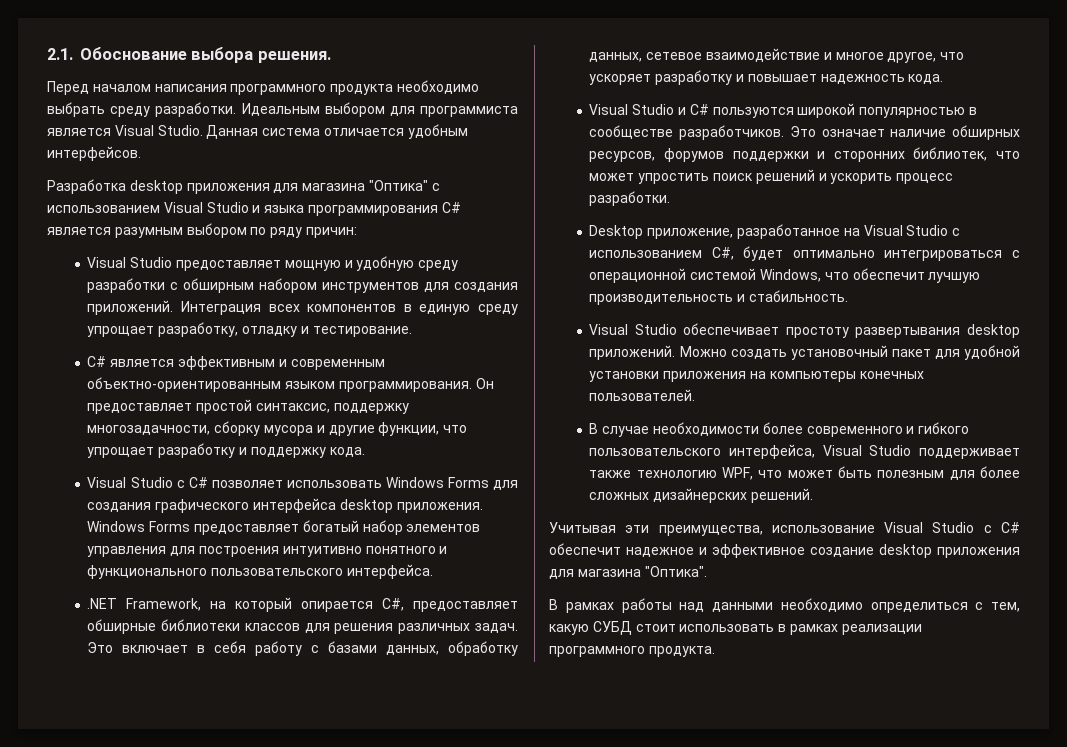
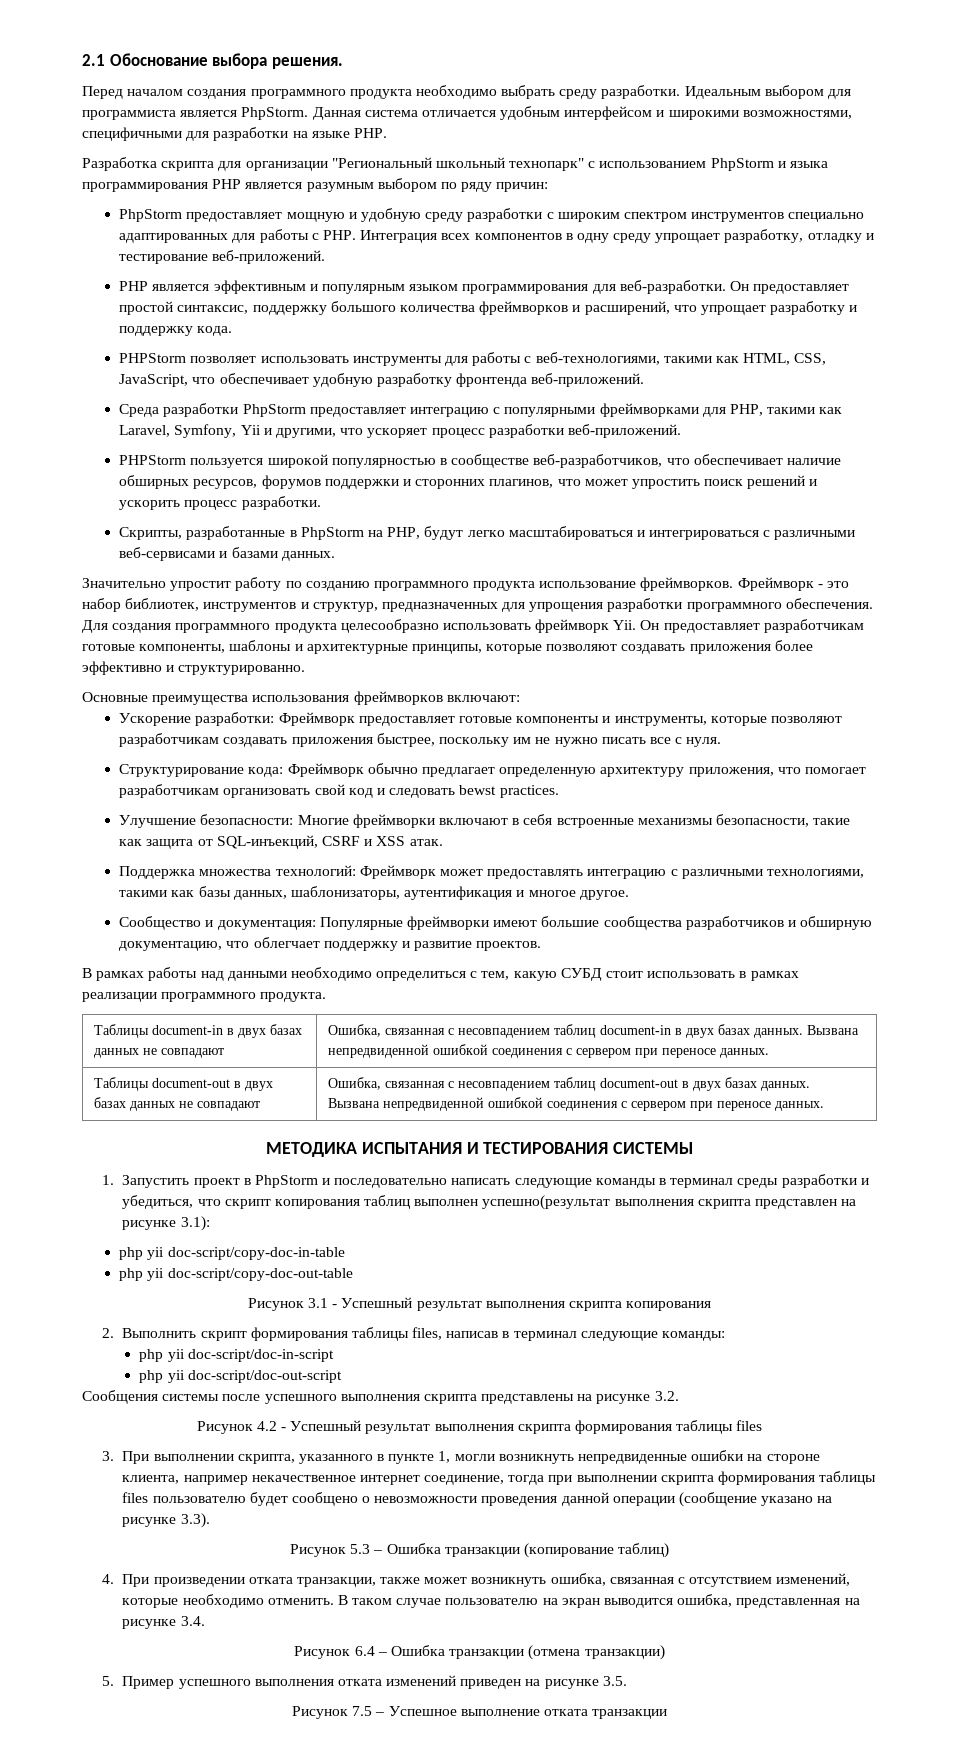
[47,48,73,60] 2.1. -> [82,54,105,66] 2.1
[154,84,227,92] написания -> [187,89,247,99] создания
[114,125,203,136] Visual Studio. -> [241,107,309,120] PhpStorm.
[47,146,141,161] [47,179,440,194] [47,202,249,213] интерфейсов. // Разработка desktop приложения для магазина "Оптика" с использованием Visual Studio -> [564,106,852,120] [82,127,387,141] [82,157,774,171] интерфейсом и широкими возможностями, специфичными для разработки на языке PHP. // Разработка скрипта для организации "Региональный школьный технопарк" с использованием PhpStorm
[441,202,461,213] C# -> [212,179,242,189] PHP
[87,257,173,268] Visual Studio -> [119,209,183,222] PhpStorm
[183,278,518,293] [87,300,174,315] обширным набором инструментов для создания приложений. -> [557,212,865,222] [119,229,356,243] широким спектром инструментов специально адаптированных для работы с PHP.
[419,304,471,315] единую -> [576,233,609,243] одну
[312,326,412,337] [87,356,385,370] [87,377,473,392] тестирование. // C# является эффективным и современным объектно-ориентированным языком программирования. -> [119,250,326,264] [119,280,726,294] тестирование веб-приложений. // PHP является эффективным и популярным языком программирования для веб-разработки.
[87,421,440,436] многозадачности, сборку мусора и другие функции, -> [330,301,670,315] большого количества фреймворков и расширений,
[87,477,518,490] [87,498,483,513] [87,520,481,535] [87,546,448,557] [87,564,434,579] [87,597,518,612] [87,619,518,634] [87,641,518,656] [589,48,965,63] [589,70,944,85] [589,104,794,118] Visual Studio с C# позволяет использовать Windows Forms для создания графического интерфейса desktop приложения. Windows Forms предоставляет богатый набор элементов управления для построения интуитивно понятного и функционального пользовательского интерфейса. // .NET Framework, на который опирается C#, предоставляет обширные библиотеки классов для решения различных задач. Это включает в себя работу с базами данных, обработку данных, сетевое взаимодействие и многое другое, что ускоряет разработку и повышает надежность кода. // Visual Studio и C# пользуются -> [119,352,827,366] [119,373,645,387] [119,403,843,417] [119,424,681,438] [119,455,264,468] PHPStorm позволяет использовать инструменты для работы с веб-технологиями, такими как HTML, CSS, JavaScript, что обеспечивает удобную разработку фронтенда веб-приложений. // Среда разработки PhpStorm предоставляет интеграцию с популярными фреймворками для PHP, такими как Laravel, Symfony, Yii и другими, что ускоряет процесс разработки веб-приложений. // PHPStorm пользуется
[679,125,885,140] разработчиков. Это означает -> [533,454,783,468] веб-разработчиков, что обеспечивает
[913,147,988,161] библиотек, -> [489,479,554,488] плагинов,
[589,224,961,239] [589,246,1020,261] [589,268,981,283] [589,290,849,305] [589,323,1020,338] [589,345,1020,360] [589,371,924,382] [589,389,696,401] [589,422,970,437] [589,444,1020,459] [589,466,1020,480] [589,488,814,503] [549,522,1020,536] [549,543,1020,558] [549,566,707,579] Desktop приложение, разработанное на Visual Studio с использованием C#, будет оптимально интегрироваться с операционной системой Windows, что обеспечит лучшую производительность и стабильность. // Visual Studio обеспечивает простоту развертывания desktop приложений. Можно создать установочный пакет для удобной установки приложения на компьютеры конечных пользователей. // В случае необходимости более современного и гибкого пользовательского интерфейса, Visual Studio поддерживает также технологию WPF, что может быть полезным для более сложных дизайнерских решений. // Учитывая эти преимущества, использование Visual Studio с C# обеспечит надежное и эффективное создание desktop приложения для магазина "Оптика". -> [119,526,856,540] [119,547,335,561] [82,577,850,591] [82,598,873,612] [82,619,864,633] [82,640,813,654] [82,661,306,675] [82,691,520,705] [119,712,842,726] [119,733,722,747] [119,763,866,777] [119,784,559,798] [119,814,851,828] [119,835,443,849] [119,865,864,879] [119,886,629,900] [119,916,873,930] [119,937,542,951] Скрипты, разработанные в PhpStorm на PHP, будут легко масштабироваться и интегрироваться с различными веб-сервисами и базами данных. // Значительно упростит работу по созданию программного продукта использование фреймворков. Фреймворк - это набор библиотек, инструментов и структур, предназначенных для упрощения разработки программного обеспечения. Для создания программного продукта целесообразно использовать фреймворк Yii. Он предоставляет разработчикам готовые компоненты, шаблоны и архитектурные принципы, которые позволяют создавать приложения более эффективно и структурированно. // Основные преимущества использования фреймворков включают: // Ускорение разработки: Фреймворк предоставляет готовые компоненты и инструменты, которые позволяют разработчикам создавать приложения быстрее, поскольку им не нужно писать все с нуля. // Структурирование кода: Фреймворк обычно предлагает определенную архитектуру приложения, что помогает разработчикам организовать свой код и следовать bewst practices. // Улучшение безопасности: Многие фреймворки включают в себя встроенные механизмы безопасности, такие как защита от SQL-инъекций, CSRF и XSS атак. // Поддержка множества технологий: Фреймворк может предоставлять интеграцию с различными технологиями, такими как базы данных, шаблонизаторы, аутентификация и многое другое. // Сообщество и документация: Популярные фреймворки имеют большие сообщества разработчиков и обширную документацию, что облегчает поддержку и развитие проектов.
(715, 651) none -> [94,1024,303,1038] [94,1048,225,1058] [328,1024,860,1038] [328,1044,770,1058] [94,1077,274,1091] [94,1097,261,1111] [328,1077,811,1091] [328,1097,825,1111] [265,1142,694,1157] [102,1174,869,1188] [122,1195,857,1210] [122,1216,210,1231] [119,1247,345,1260] [119,1268,353,1281] [247,1297,712,1311] [102,1327,725,1341] [139,1349,334,1362] [139,1370,342,1383] [82,1390,679,1404] [196,1420,763,1434] [102,1450,820,1464] [122,1471,877,1485] [122,1492,833,1507] [122,1513,210,1528] [289,1543,670,1558] [102,1573,851,1587] [122,1594,860,1608] [122,1616,205,1629] [294,1645,665,1660] [102,1675,627,1689] [291,1706,668,1719] // Таблицы document-in в двух базах данных не совпадают | Ошибка, связанная с несовпадением таблиц document-in в двух базах данных. Вызвана непредвиденной ошибкой соединения с сервером при переносе данных. // Таблицы document-out в двух базах данных не совпадают | Ошибка, связанная с несовпадением таблиц document-out в двух базах данных. Вызвана непредвиденной ошибкой соединения с сервером при переносе данных. // МЕТОДИКА ИСПЫТАНИЯ И ТЕСТИРОВАНИЯ СИСТЕМЫ // 1. Запустить проект в PhpStorm и последовательно написать следующие команды в терминал среды разработки и убедиться, что скрипт копирования таблиц выполнен успешно(результат выполнения скрипта представлен на рисунке 3.1): // php yii doc-script/copy-doc-in-table // php yii doc-script/copy-doc-out-table // Рисунок 3.1 - Успешный результат выполнения скрипта копирования // 2. Выполнить скрипт формирования таблицы files, написав в терминал следующие команды: // php yii doc-script/doc-in-script // php yii doc-script/doc-out-script // Сообщения системы после успешного выполнения скрипта представлены на рисунке 3.2. // Рисунок 4.2 - Успешный результат выполнения скрипта формирования таблицы files // 3. При выполнении скрипта, указанного в пункте 1, могли возникнуть непредвиденные ошибки на стороне клиента, например некачественное интернет соединение, тогда при выполнении скрипта формирования таблицы files пользователю будет сообщено о невозможности проведения данной операции (сообщение указано на рисунке 3.3). // Рисунок 5.3 – Ошибка транзакции (копирование таблиц) // 4. При произведении отката транзакции, также может возникнуть ошибка, связанная с отсутствием изменений, которые необходимо отменить. В таком случае пользователю на экран выводится ошибка, представленная на рисунке 3.4. // Рисунок 6.4 – Ошибка транзакции (отмена транзакции) // 5. Пример успешного выполнения отката изменений приведен на рисунке 3.5. // Рисунок 7.5 – Успешное выполнение отката транзакции

